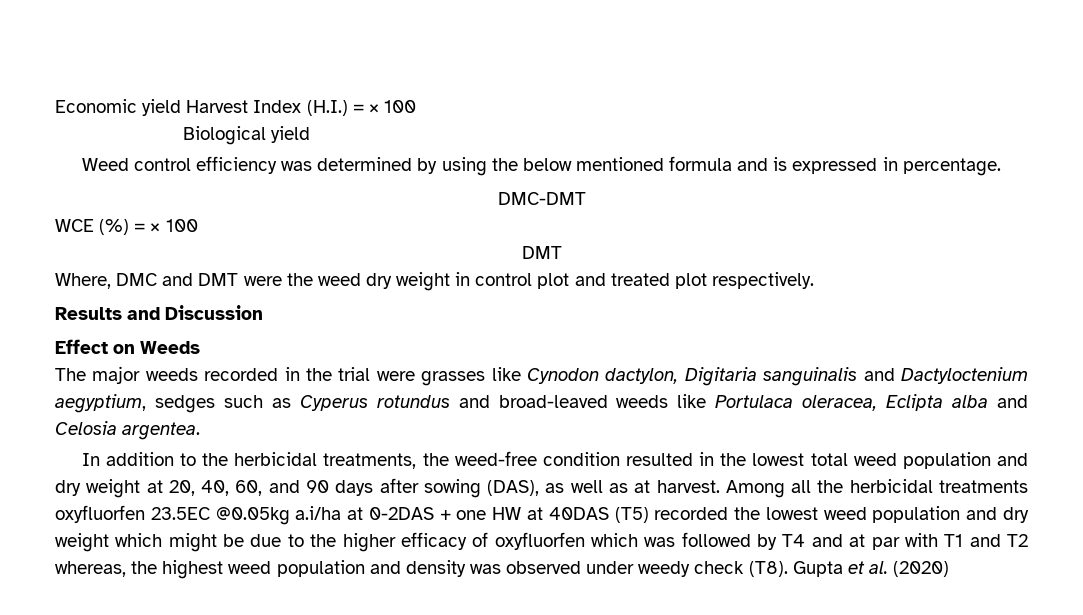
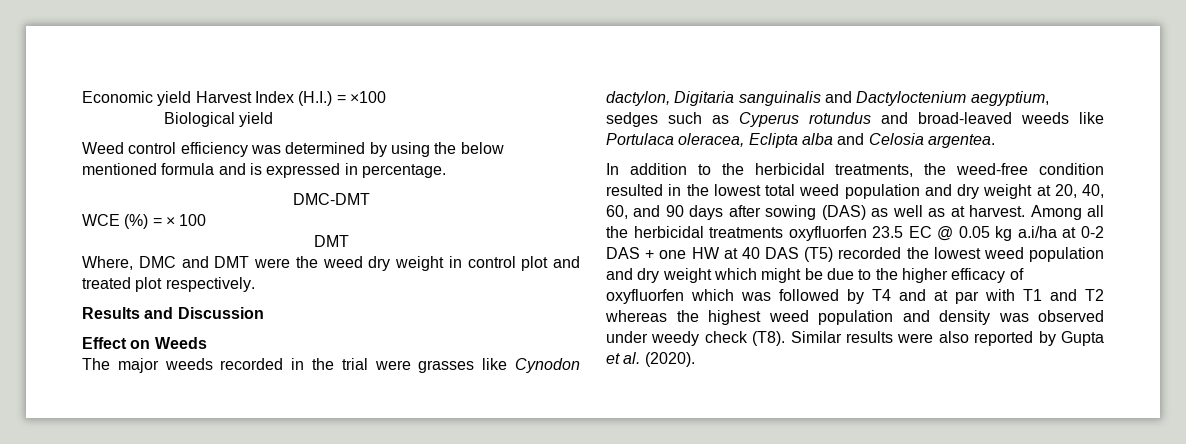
[368,100,416,113] × 100 -> [349,91,386,103] ×100
[487,480,540,496] (DAS), -> [821,205,866,220] (DAS)
[150,506,434,525] 23.5EC @0.05kg a.i/ha at 0-2DAS -> [872,226,1104,241] [606,247,640,259] 23.5 EC @ 0.05 kg a.i/ha at 0-2 DAS
[548,507,609,520] 40DAS -> [741,247,799,259] 40 DAS
[55,561,126,577] whereas, -> [605,310,667,322] whereas
(788, 569) none -> [790,331,1056,346] Similar results were also reported by
[893,561,950,577] (2020) -> [644,352,695,367] (2020).

